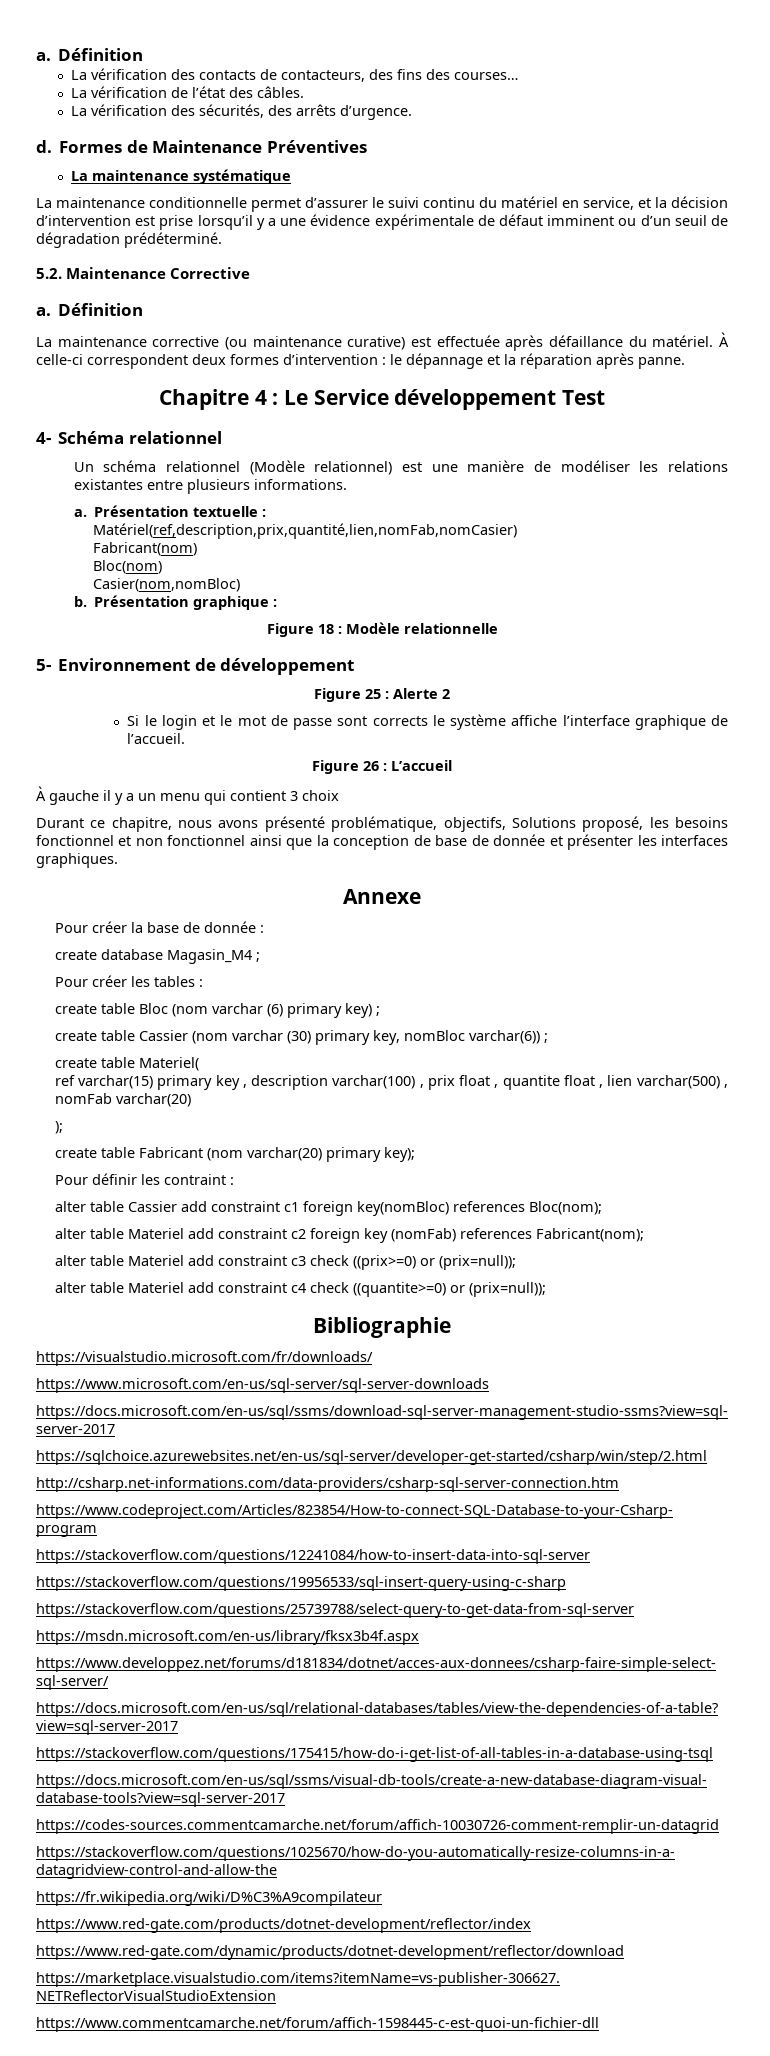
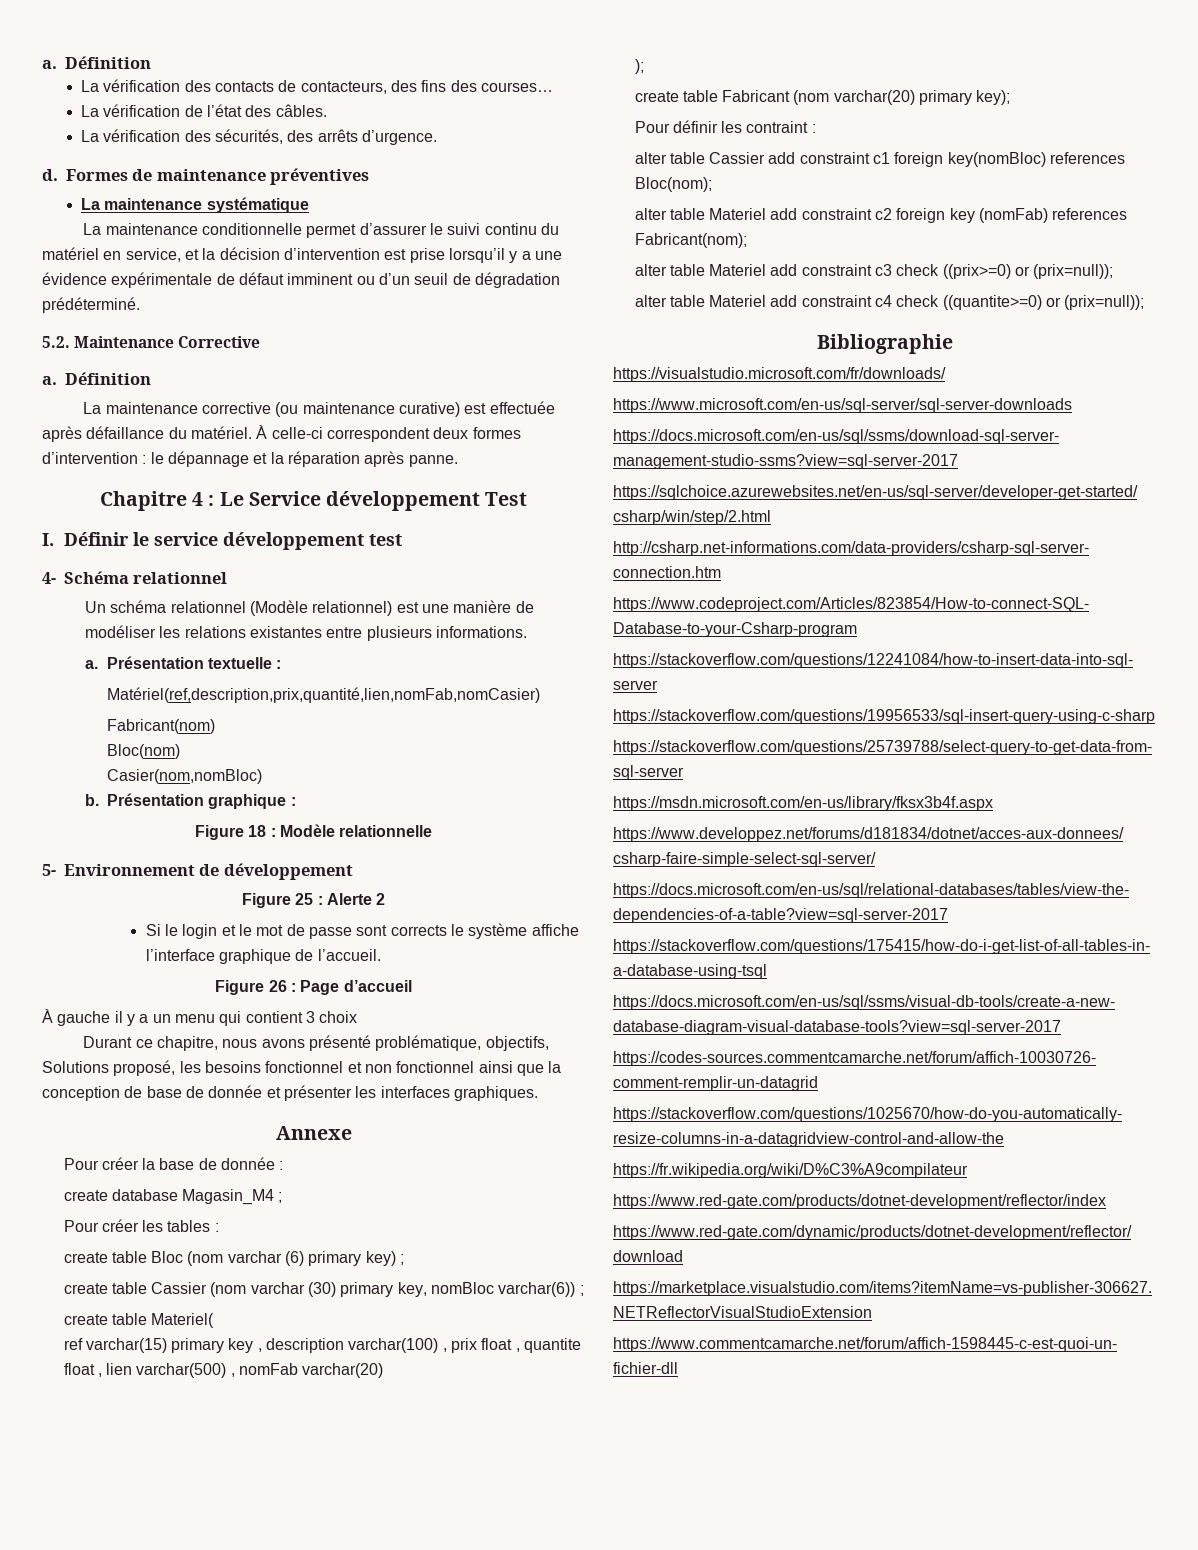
[152,140,367,153] Maintenance Préventives -> [156,168,370,185] maintenance préventives
(605, 397) none -> [42,532,402,550] // I. Définir le service développement test
[391,760,452,771] L’accueil -> [300,980,412,995] Page d’accueil

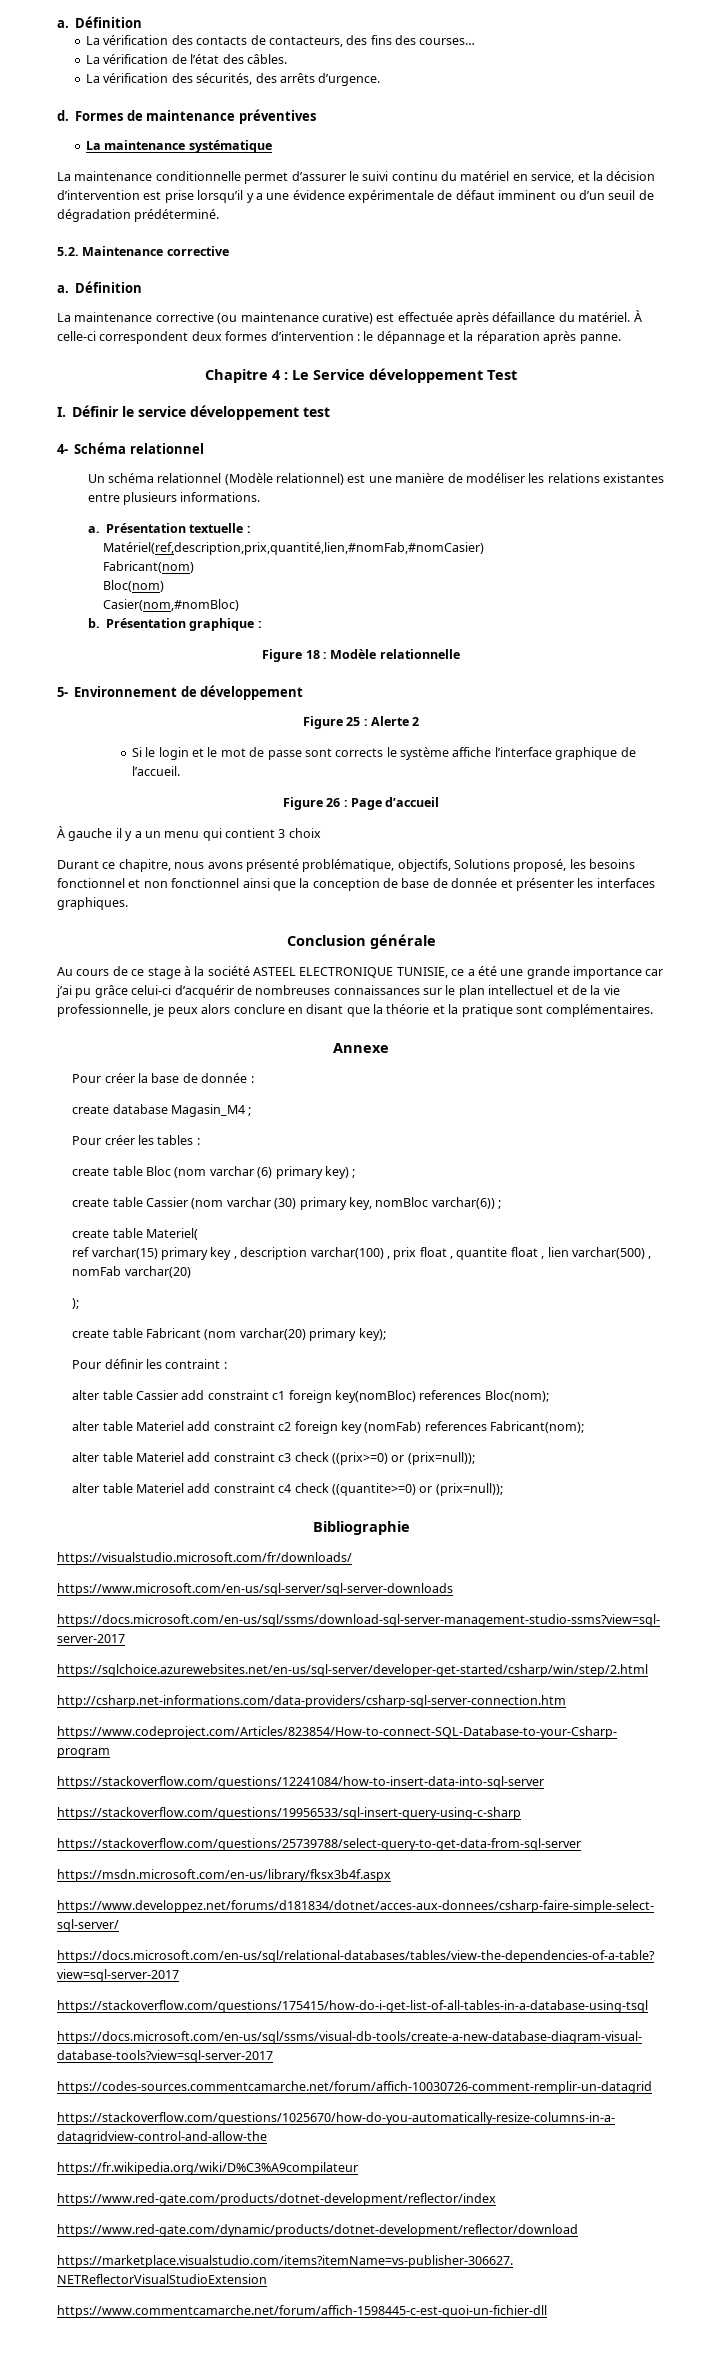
[178,336,261,348] Corrective -> [166,246,229,256] corrective
[106,687,540,703] Matériel(ref,description,prix,quantité,lien,nomFab,nomCasier) -> [102,542,484,555] Matériel(ref,description,prix,quantité,lien,#nomFab,#nomCasier)
[106,769,262,784] Casier(nom,nomBloc) -> [102,599,239,611] Casier(nom,#nomBloc)
(538, 1093) none -> [286,934,436,949] [57,966,664,979] [56,985,620,998] [57,1004,654,1017] // Conclusion générale // Au cours de ce stage à la société ASTEEL ELECTRONIQUE TUNISIE, ce a été une grande importance car j’ai pu grâce celui-ci d’acquérir de nombreuses connaissances sur le plan intellectuel et de la vie professionnelle, je peux alors conclure en disant que la théorie et la pratique sont complémentaires.

